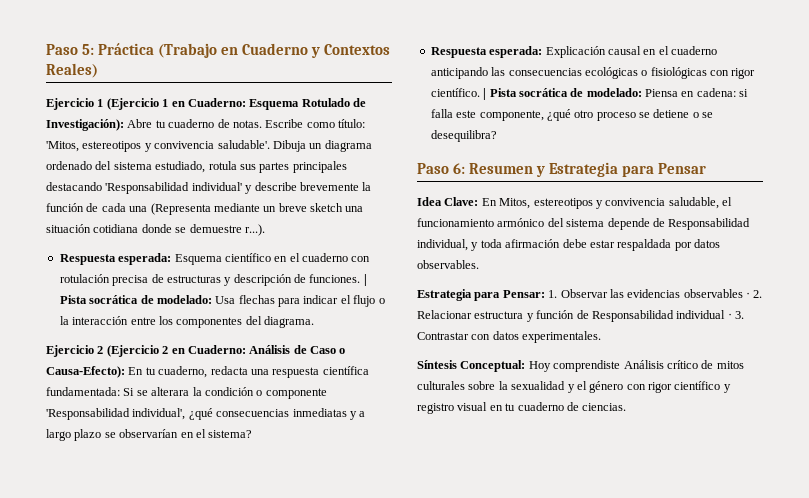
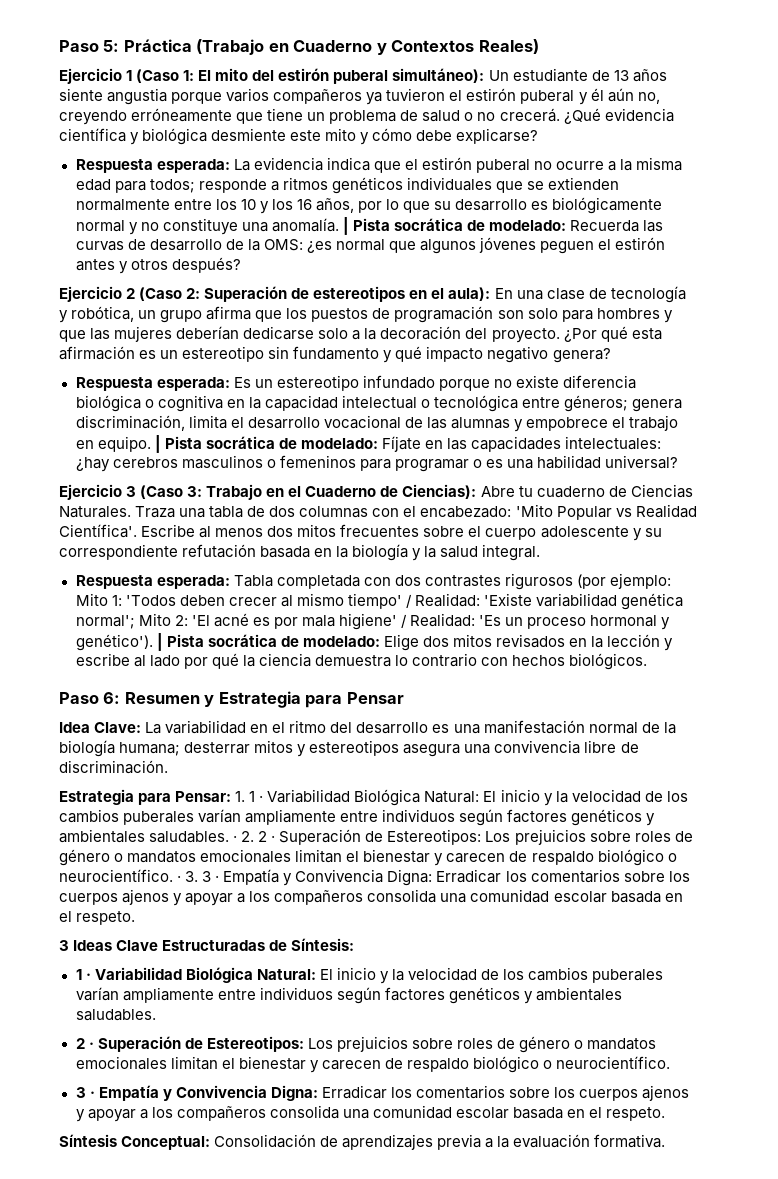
[106,98,366,110] [46,119,365,131] [46,140,372,152] [46,161,347,173] [46,182,372,194] [46,203,364,215] [46,224,265,236] [59,253,371,265] [59,274,367,286] [59,295,385,307] [59,316,314,328] [46,345,346,357] [46,366,369,378] [46,387,327,399] [46,408,366,420] [46,429,253,441] [430,46,717,58] [430,67,756,79] [430,88,749,100] [430,109,714,121] [430,130,497,142] (Ejercicio 1 en Cuaderno: Esquema Rotulado de Investigación): Abre tu cuaderno de notas. Escribe como título: 'Mitos, estereotipos y convivencia saludable'. Dibuja un diagrama ordenado del sistema estudiado, rotula sus partes principales destacando 'Responsabilidad individual' y describe brevemente la función de cada una (Representa mediante un breve sketch una situación cotidiana donde se demuestre r...). // Respuesta esperada: Esquema científico en el cuaderno con rotulación precisa de estructuras y descripción de funciones. | Pista socrática de modelado: Usa flechas para indicar el flujo o la interacción entre los componentes del diagrama. // Ejercicio 2 (Ejercicio 2 en Cuaderno: Análisis de Caso o Causa-Efecto): En tu cuaderno, redacta una respuesta científica fundamentada: Si se alterara la condición o componente 'Responsabilidad individual', ¿qué consecuencias inmediatas y a largo plazo se observarían en el sistema? // Respuesta esperada: Explicación causal en el cuaderno anticipando las consecuencias ecológicas o fisiológicas con rigor científico. | Pista socrática de modelado: Piensa en cadena: si falla este componente, ¿qué otro proceso se detiene o se desequilibra? -> [136,68,667,84] [59,88,660,105] [59,108,674,125] [59,128,539,145] [75,157,683,173] [75,177,619,194] [75,197,663,214] [75,217,664,235] [75,237,666,254] [75,257,241,274] [59,286,686,303] [59,306,673,323] [59,326,662,343] [59,346,611,363] [75,375,636,391] [75,395,683,412] [75,415,679,432] [75,435,662,453] [75,455,679,472] [59,484,693,500] [59,504,697,520] [59,524,662,541] [59,544,541,561] [75,573,671,590] [75,593,684,610] [75,613,671,630] [75,633,674,651] [75,653,648,670] (Caso 1: El mito del estirón puberal simultáneo): Un estudiante de 13 años siente angustia porque varios compañeros ya tuvieron el estirón puberal y él aún no, creyendo erróneamente que tiene un problema de salud o no crecerá. ¿Qué evidencia científica y biológica desmiente este mito y cómo debe explicarse? // Respuesta esperada: La evidencia indica que el estirón puberal no ocurre a la misma edad para todos; responde a ritmos genéticos individuales que se extienden normalmente entre los 10 y los 16 años, por lo que su desarrollo es biológicamente normal y no constituye una anomalía. | Pista socrática de modelado: Recuerda las curvas de desarrollo de la OMS: ¿es normal que algunos jóvenes peguen el estirón antes y otros después? // Ejercicio 2 (Caso 2: Superación de estereotipos en el aula): En una clase de tecnología y robótica, un grupo afirma que los puestos de programación son solo para hombres y que las mujeres deberían dedicarse solo a la decoración del proyecto. ¿Por qué esta afirmación es un estereotipo sin fundamento y qué impacto negativo genera? // Respuesta esperada: Es un estereotipo infundado porque no existe diferencia biológica o cognitiva en la capacidad intelectual o tecnológica entre géneros; genera discriminación, limita el desarrollo vocacional de las alumnas y empobrece el trabajo en equipo. | Pista socrática de modelado: Fíjate en las capacidades intelectuales: ¿hay cerebros masculinos o femeninos para programar o es una habilidad universal? // Ejercicio 3 (Caso 3: Trabajo en el Cuaderno de Ciencias): Abre tu cuaderno de Ciencias Naturales. Traza una tabla de dos columnas con el encabezado: 'Mito Popular vs Realidad Científica'. Escribe al menos dos mitos frecuentes sobre el cuerpo adolescente y su correspondiente refutación basada en la biología y la salud integral. // Respuesta esperada: Tabla completada con dos contrastes rigurosos (por ejemplo: Mito 1: 'Todos deben crecer al mismo tiempo' / Realidad: 'Existe variabilidad genética normal'; Mito 2: 'El acné es por mala higiene' / Realidad: 'Es un proceso hormonal y genético'). | Pista socrática de modelado: Elige dos mitos revisados en la lección y escribe al lado por qué la ciencia demuestra lo contrario con hechos biológicos.
[481,197,732,209] [417,218,751,230] [417,239,720,251] [417,260,479,269] [417,289,763,301] [417,310,744,322] [417,331,602,343] [417,360,744,372] [417,381,731,393] [417,402,627,414] En Mitos, estereotipos y convivencia saludable, el funcionamiento armónico del sistema depende de Responsabilidad individual, y toda afirmación debe estar respaldada por datos observables. // Estrategia para Pensar: 1. Observar las evidencias observables · 2. Relacionar estructura y función de Responsabilidad individual · 3. Contrastar con datos experimentales. // Síntesis Conceptual: Hoy comprendiste Análisis crítico de mitos culturales sobre la sexualidad y el género con rigor científico y registro visual en tu cuaderno de ciencias. -> [145,720,676,734] [59,740,639,757] [59,760,168,774] [59,789,688,806] [59,809,656,826] [59,829,693,845] [59,849,677,866] [59,869,690,886] [59,889,683,906] [59,911,136,925] [59,938,355,951] [75,967,664,984] [75,987,622,1004] [75,1009,156,1021] [75,1036,657,1053] [75,1056,671,1073] [75,1085,690,1101] [75,1105,666,1122] [59,1134,666,1150] La variabilidad en el ritmo del desarrollo es una manifestación normal de la biología humana; desterrar mitos y estereotipos asegura una convivencia libre de discriminación. // Estrategia para Pensar: 1. 1 · Variabilidad Biológica Natural: El inicio y la velocidad de los cambios puberales varían ampliamente entre individuos según factores genéticos y ambientales saludables. · 2. 2 · Superación de Estereotipos: Los prejuicios sobre roles de género o mandatos emocionales limitan el bienestar y carecen de respaldo biológico o neurocientífico. · 3. 3 · Empatía y Convivencia Digna: Erradicar los comentarios sobre los cuerpos ajenos y apoyar a los compañeros consolida una comunidad escolar basada en el respeto. // 3 Ideas Clave Estructuradas de Síntesis: // 1 · Variabilidad Biológica Natural: El inicio y la velocidad de los cambios puberales varían ampliamente entre individuos según factores genéticos y ambientales saludables. // 2 · Superación de Estereotipos: Los prejuicios sobre roles de género o mandatos emocionales limitan el bienestar y carecen de respaldo biológico o neurocientífico. // 3 · Empatía y Convivencia Digna: Erradicar los comentarios sobre los cuerpos ajenos y apoyar a los compañeros consolida una comunidad escolar basada en el respeto. // Síntesis Conceptual: Consolidación de aprendizajes previa a la evaluación formativa.

